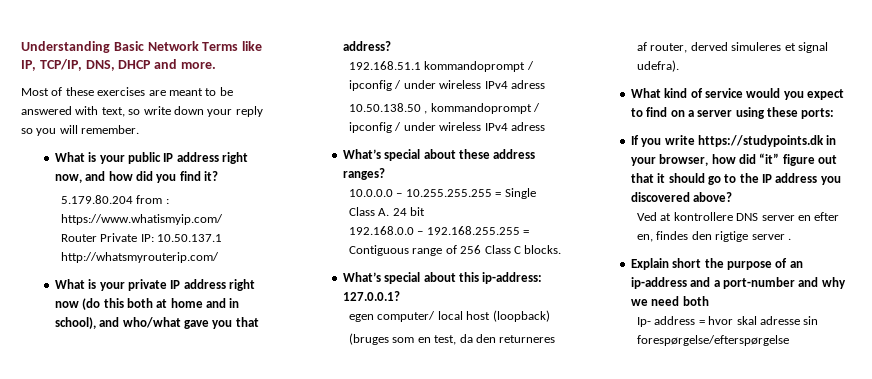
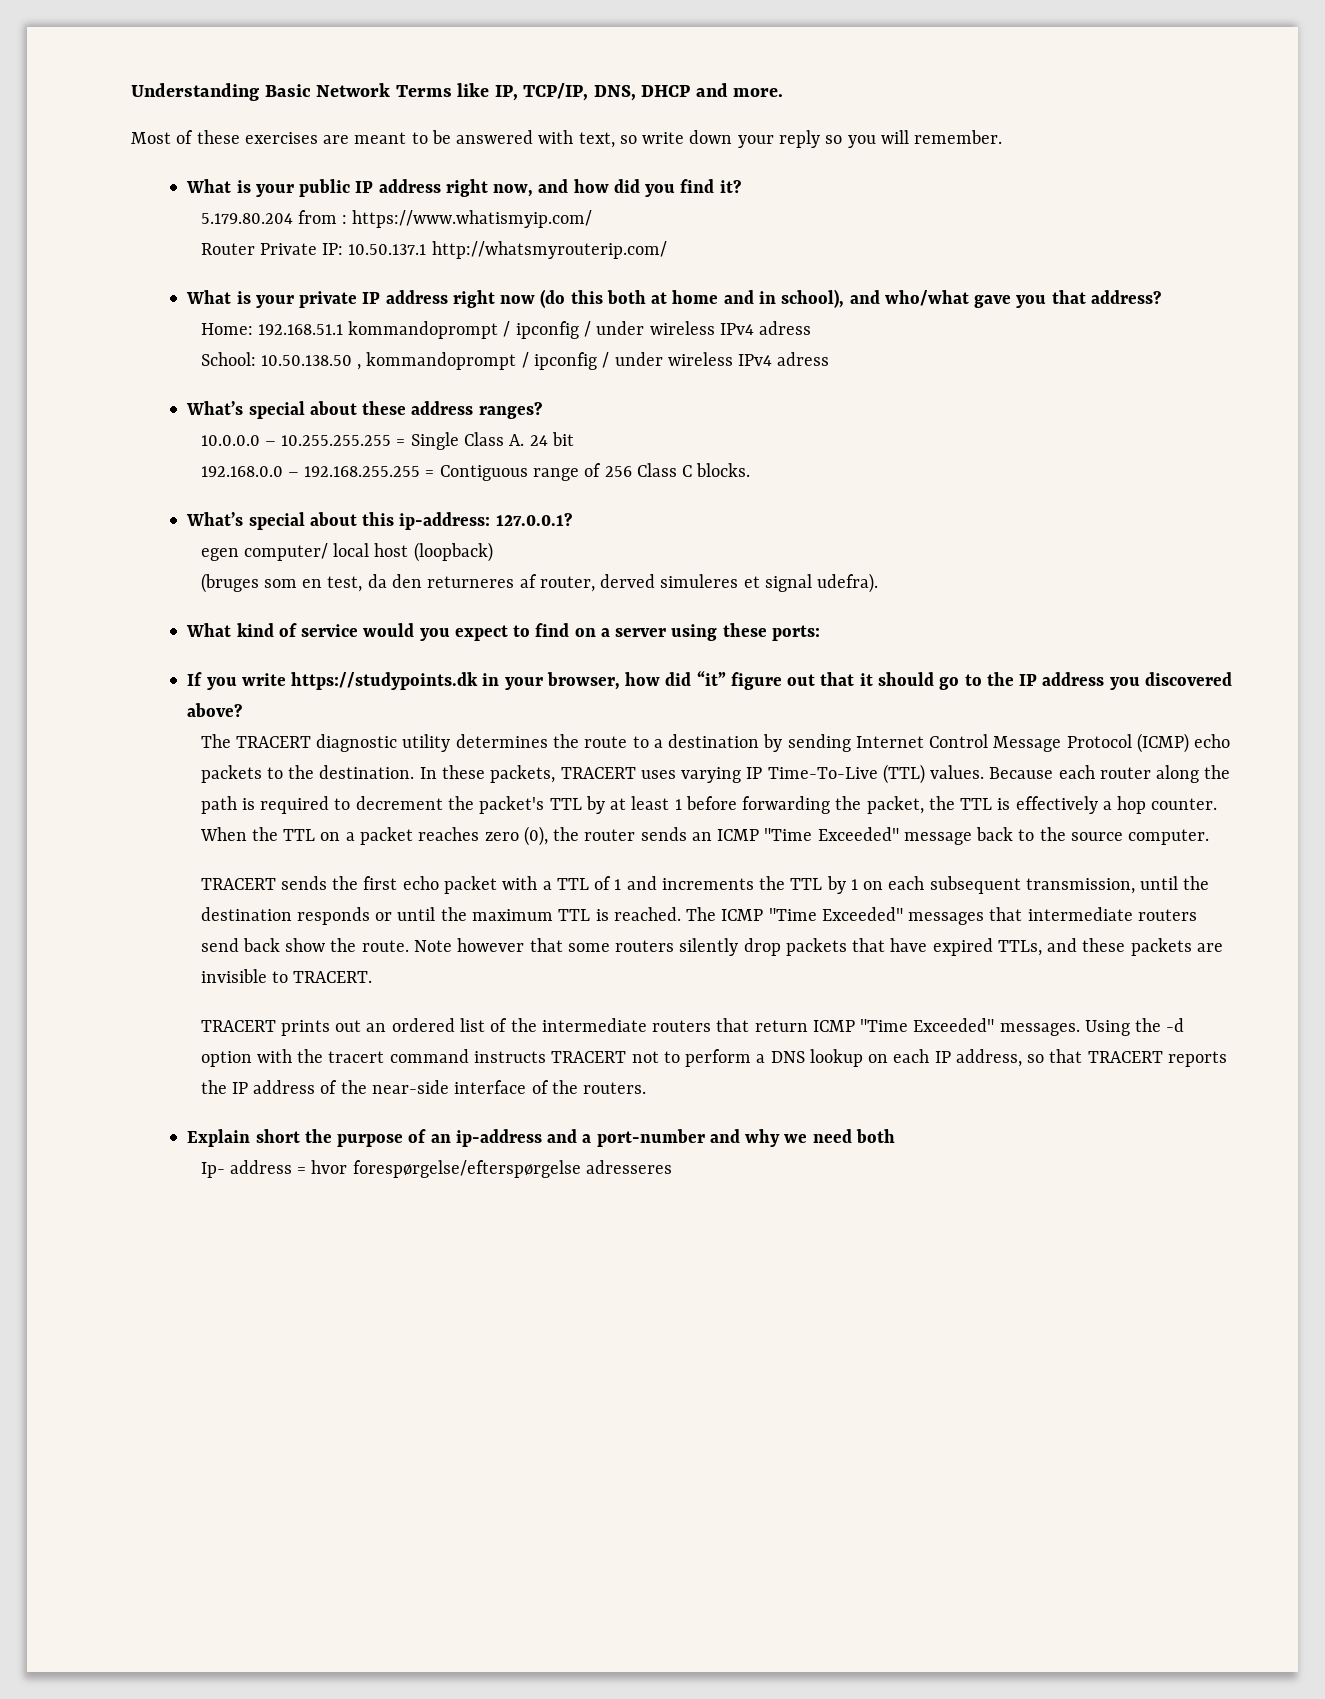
(391, 46) none -> [200,323,253,335] Home:
(545, 84) none -> [200,352,256,366] School:
[637,212,840,221] [637,231,791,242] Ved at kontrollere DNS server en efter en, findes den rigtige server . -> [200,733,1231,753] [200,764,1231,784] [200,796,1218,814] [199,826,1210,846] [200,876,1210,894] [200,907,1197,925] [200,938,1223,956] [200,969,373,983] [200,1018,1185,1036] [200,1049,1227,1067] [200,1080,647,1094] The TRACERT diagnostic utility determines the route to a destination by sending Internet Control Message Protocol (ICMP) echo packets to the destination. In these packets, TRACERT uses varying IP Time-To-Live (TTL) values. Because each router along the path is required to decrement the packet's TTL by at least 1 before forwarding the packet, the TTL is effectively a hop counter. When the TTL on a packet reaches zero (0), the router sends an ICMP "Time Exceeded" message back to the source computer. // TRACERT sends the first echo packet with a TTL of 1 and increments the TTL by 1 on each subsequent transmission, until the destination responds or until the maximum TTL is reached. The ICMP "Time Exceeded" messages that intermediate routers send back show the route. Note however that some routers silently drop packets that have expired TTLs, and these packets are invisible to TRACERT. // TRACERT prints out an ordered list of the intermediate routers that return ICMP "Time Exceeded" messages. Using the -d option with the tracert command instructs TRACERT not to perform a DNS lookup on each IP address, so that TRACERT reports the IP address of the near-side interface of the routers.
[736,316,819,325] [637,335,790,346] skal adresse sin forespørgelse/efterspørgelse -> [352,1160,672,1178] forespørgelse/efterspørgelse adresseres

